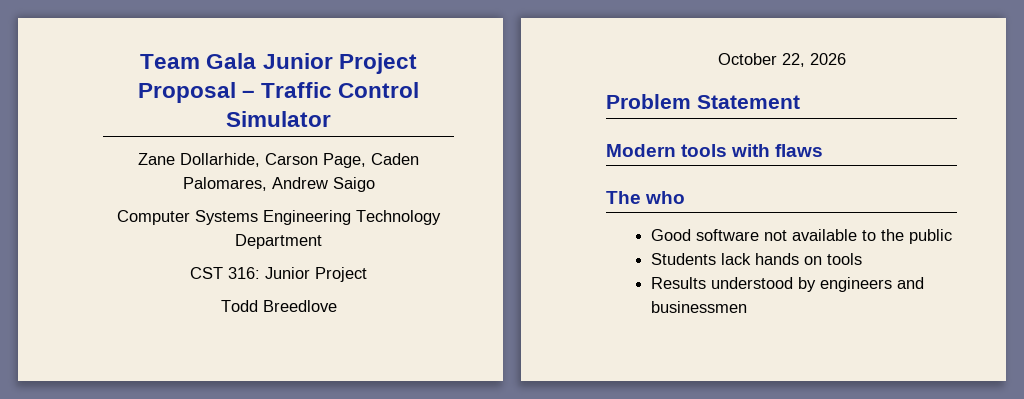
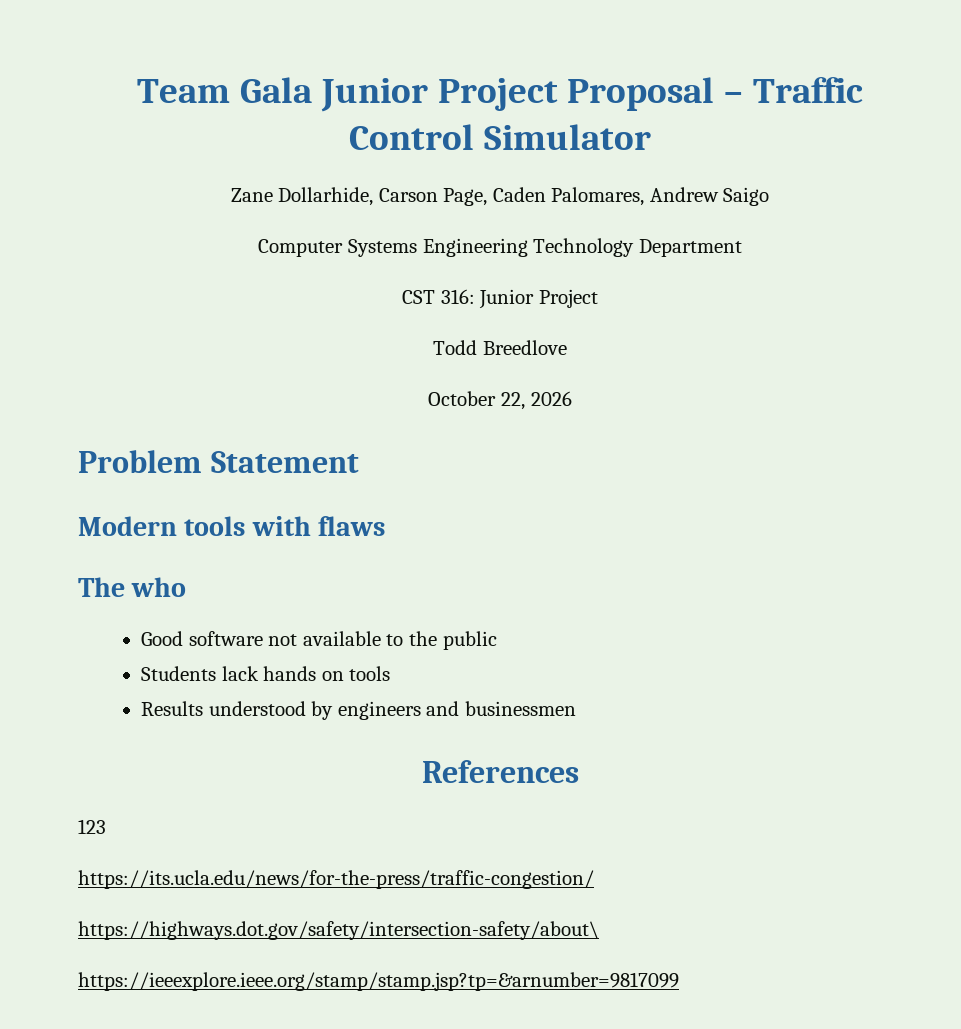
(748, 307) none -> [421,760,579,783] [78,819,106,834] [78,870,594,889] [78,921,599,940] [78,972,679,991] // References // 123 // https://its.ucla.edu/news/for-the-press/traffic-congestion/ // https://highways.dot.gov/safety/intersection-safety/about\ // https://ieeexplore.ieee.org/stamp/stamp.jsp?tp=&arnumber=9817099

